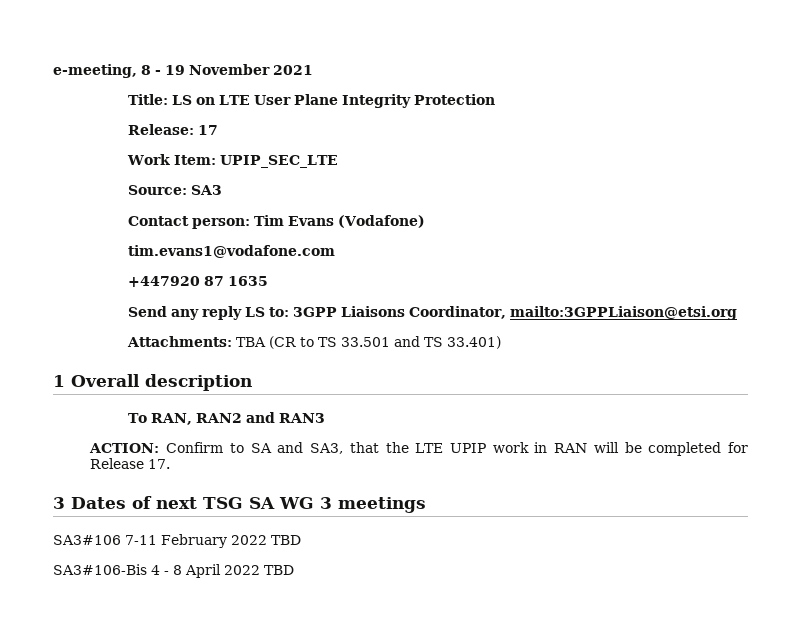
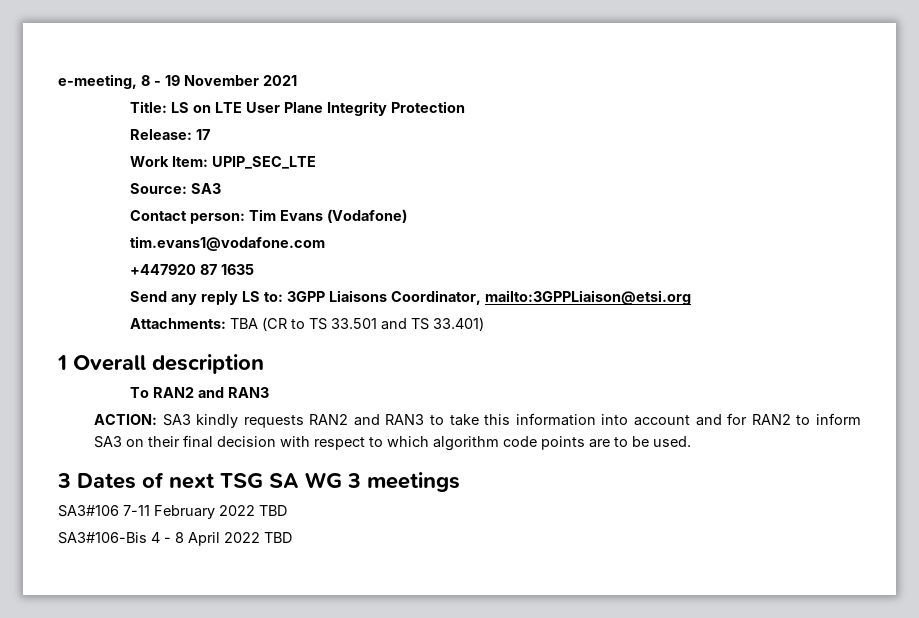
[150,413,192,425] RAN, -> (149, 392) none
[166,442,748,456] [90,458,171,469] Confirm to SA and SA3, that the LTE UPIP work in RAN will be completed for Release 17. -> [162,413,862,428] [93,435,691,451] SA3 kindly requests RAN2 and RAN3 to take this information into account and for RAN2 to inform SA3 on their final decision with respect to which algorithm code points are to be used.

